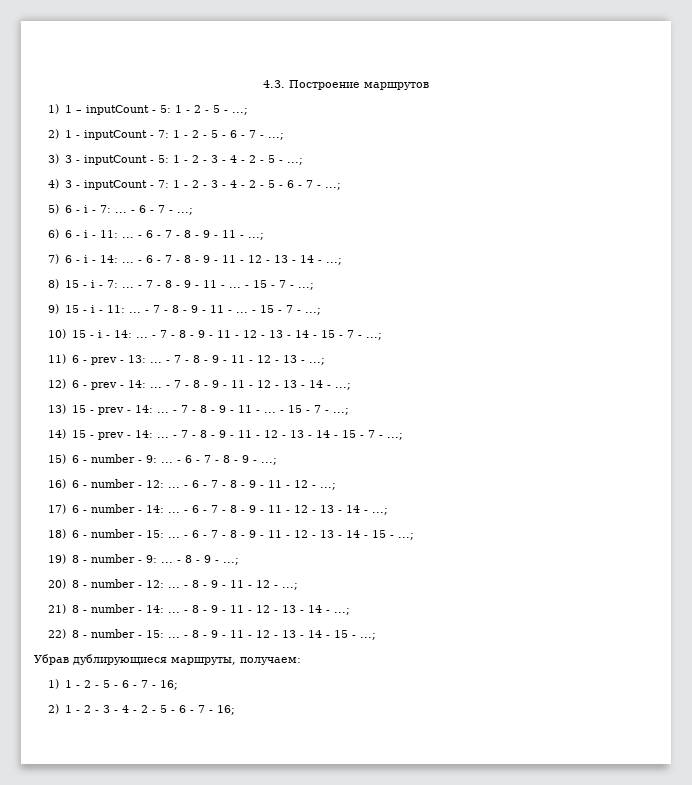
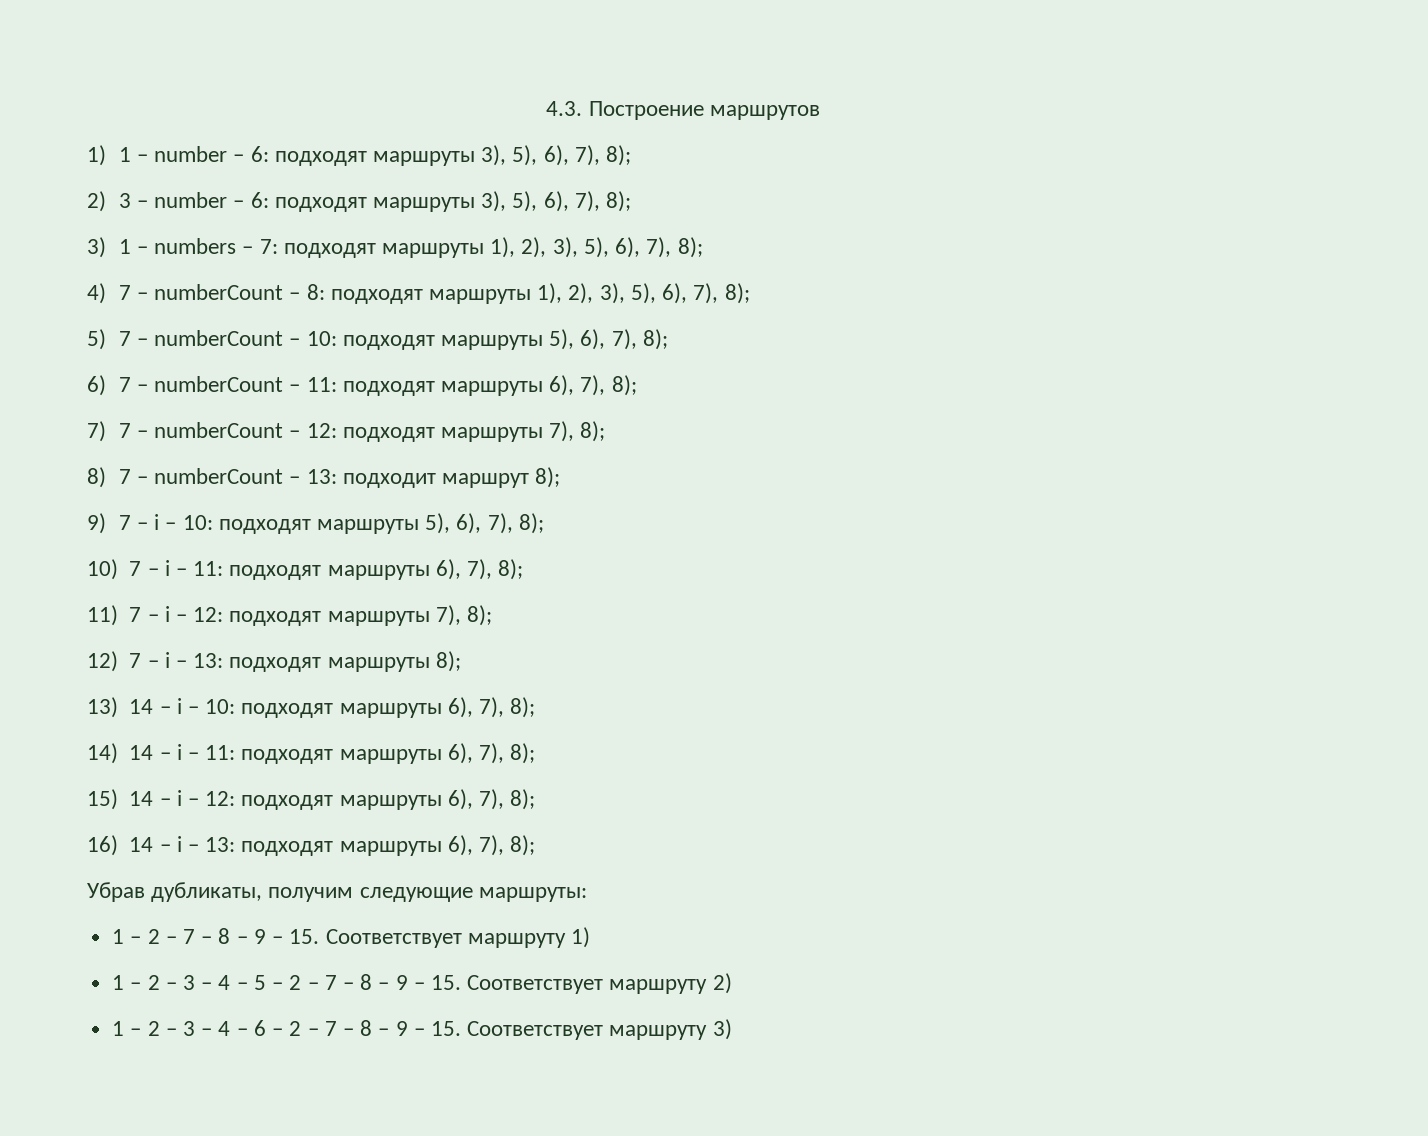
[85,105,248,115] [48,129,284,140] [48,154,303,165] [48,179,341,190] [48,204,193,215] [48,229,264,240] [48,254,342,265] [48,279,314,290] [48,304,321,315] [48,329,382,340] [48,354,325,365] [48,379,351,390] [48,404,349,415] [48,429,403,440] [48,454,277,465] [48,479,336,490] [48,504,388,515] [48,529,414,540] [48,554,239,565] [48,579,298,590] [48,604,350,615] [48,629,376,640] [34,654,301,665] [48,679,178,690] [48,704,235,715] inputCount - 5: 1 - 2 - 5 - ...; // 2) 1 - inputCount - 7: 1 - 2 - 5 - 6 - 7 - ...; // 3) 3 - inputCount - 5: 1 - 2 - 3 - 4 - 2 - 5 - ...; // 4) 3 - inputCount - 7: 1 - 2 - 3 - 4 - 2 - 5 - 6 - 7 - ...; // 5) 6 - i - 7: ... - 6 - 7 - ...; // 6) 6 - i - 11: ... - 6 - 7 - 8 - 9 - 11 - ...; // 7) 6 - i - 14: ... - 6 - 7 - 8 - 9 - 11 - 12 - 13 - 14 - ...; // 8) 15 - i - 7: ... - 7 - 8 - 9 - 11 - ... - 15 - 7 - ...; // 9) 15 - i - 11: ... - 7 - 8 - 9 - 11 - ... - 15 - 7 - ...; // 10) 15 - i - 14: ... - 7 - 8 - 9 - 11 - 12 - 13 - 14 - 15 - 7 - ...; // 11) 6 - prev - 13: ... - 7 - 8 - 9 - 11 - 12 - 13 - ...; // 12) 6 - prev - 14: ... - 7 - 8 - 9 - 11 - 12 - 13 - 14 - ...; // 13) 15 - prev - 14: ... - 7 - 8 - 9 - 11 - ... - 15 - 7 - ...; // 14) 15 - prev - 14: ... - 7 - 8 - 9 - 11 - 12 - 13 - 14 - 15 - 7 - ...; // 15) 6 - number - 9: ... - 6 - 7 - 8 - 9 - ...; // 16) 6 - number - 12: ... - 6 - 7 - 8 - 9 - 11 - 12 - ...; // 17) 6 - number - 14: ... - 6 - 7 - 8 - 9 - 11 - 12 - 13 - 14 - ...; // 18) 6 - number - 15: ... - 6 - 7 - 8 - 9 - 11 - 12 - 13 - 14 - 15 - ...; // 19) 8 - number - 9: ... - 8 - 9 - ...; // 20) 8 - number - 12: ... - 8 - 9 - 11 - 12 - ...; // 21) 8 - number - 14: ... - 8 - 9 - 11 - 12 - 13 - 14 - ...; // 22) 8 - number - 15: ... - 8 - 9 - 11 - 12 - 13 - 14 - 15 - ...; // Убрав дублирующиеся маршруты, получаем: // 1) 1 - 2 - 5 - 6 - 7 - 16; // 2) 1 - 2 - 3 - 4 - 2 - 5 - 6 - 7 - 16; -> [154,145,632,166] [86,191,632,212] [86,237,703,258] [86,283,750,304] [86,329,668,350] [86,375,637,396] [86,421,606,442] [86,467,561,488] [86,513,544,534] [86,559,524,580] [86,605,493,626] [86,651,461,672] [86,697,536,718] [86,743,536,764] [86,789,536,810] [86,835,536,856] [86,882,587,902] [112,927,590,948] [112,973,732,994] [112,1019,732,1040] number – 6: подходят маршруты 3), 5), 6), 7), 8); // 2) 3 – number – 6: подходят маршруты 3), 5), 6), 7), 8); // 3) 1 – numbers – 7: подходят маршруты 1), 2), 3), 5), 6), 7), 8); // 4) 7 – numberCount – 8: подходят маршруты 1), 2), 3), 5), 6), 7), 8); // 5) 7 – numberCount – 10: подходят маршруты 5), 6), 7), 8); // 6) 7 – numberCount – 11: подходят маршруты 6), 7), 8); // 7) 7 – numberCount – 12: подходят маршруты 7), 8); // 8) 7 – numberCount – 13: подходит маршрут 8); // 9) 7 – i – 10: подходят маршруты 5), 6), 7), 8); // 10) 7 – i – 11: подходят маршруты 6), 7), 8); // 11) 7 – i – 12: подходят маршруты 7), 8); // 12) 7 – i – 13: подходят маршруты 8); // 13) 14 – i – 10: подходят маршруты 6), 7), 8); // 14) 14 – i – 11: подходят маршруты 6), 7), 8); // 15) 14 – i – 12: подходят маршруты 6), 7), 8); // 16) 14 – i – 13: подходят маршруты 6), 7), 8); // Убрав дубликаты, получим следующие маршруты: // 1 – 2 – 7 – 8 – 9 – 15. Соответствует маршруту 1) // 1 – 2 – 3 – 4 – 5 – 2 – 7 – 8 – 9 – 15. Соответствует маршруту 2) // 1 – 2 – 3 – 4 – 6 – 2 – 7 – 8 – 9 – 15. Соответствует маршруту 3)

